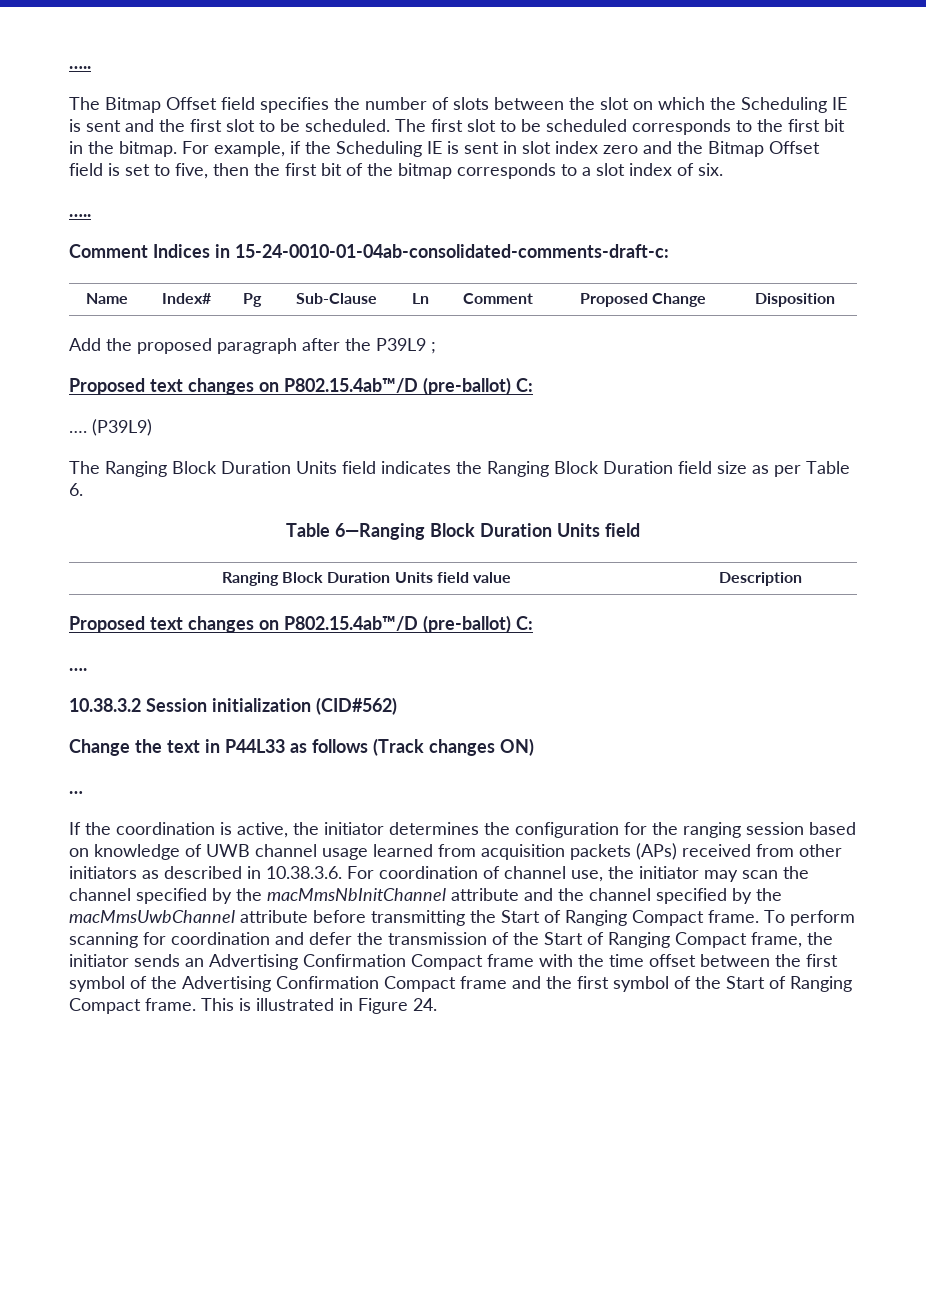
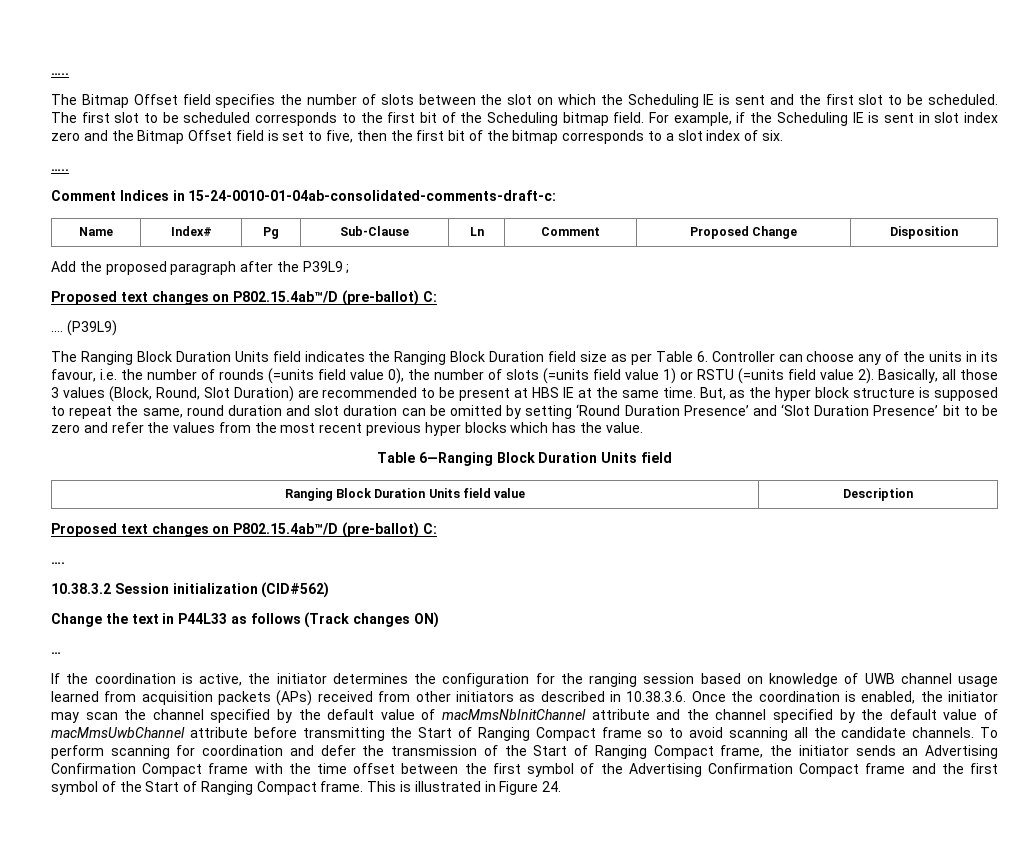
[69,141,177,157] in the bitmap. -> [441,112,645,126] of the Scheduling bitmap field.
(83, 489) none -> [711,351,998,365] [51,368,998,384] [51,386,998,402] [51,404,998,419] [51,422,643,436] Controller can choose any of the units in its favour, i.e. the number of rounds (=units field value 0), the number of slots (=units field value 1) or RSTU (=units field value 2). Basically, all those 3 values (Block, Round, Slot Duration) are recommended to be present at HBS IE at the same time. But, as the hyper block structure is supposed to repeat the same, round duration and slot duration can be omitted by setting ‘Round Duration Presence’ and ‘Slot Duration Presence’ bit to be zero and refer the values from the most recent previous hyper blocks which has the value.
[347,866,603,882] For coordination of channel use, -> [691,691,916,704] Once the coordination is enabled,
(262, 894) none -> [327,709,436,720] default value of
(782, 894) none -> [889,709,999,720] default value of
[708,910,759,923] frame. -> [601,727,975,741] frame so to avoid scanning all the candidate channels.

